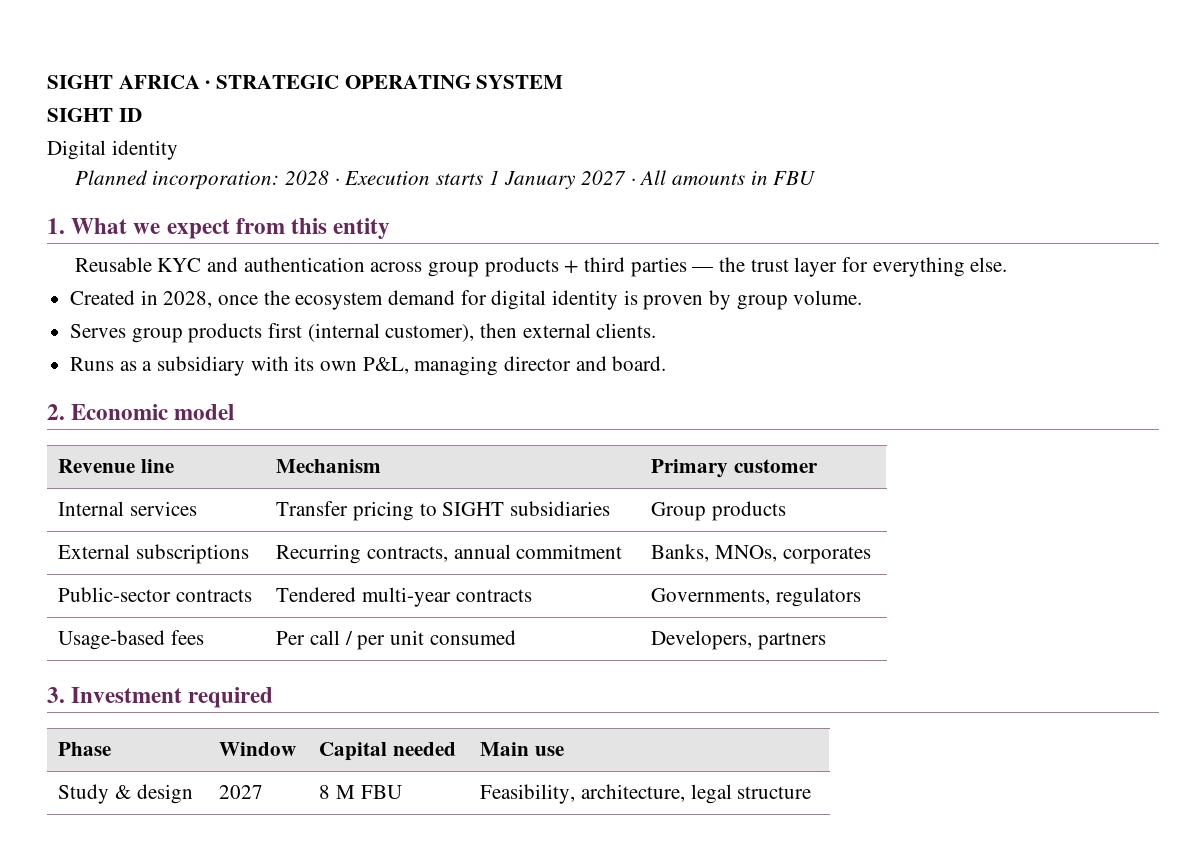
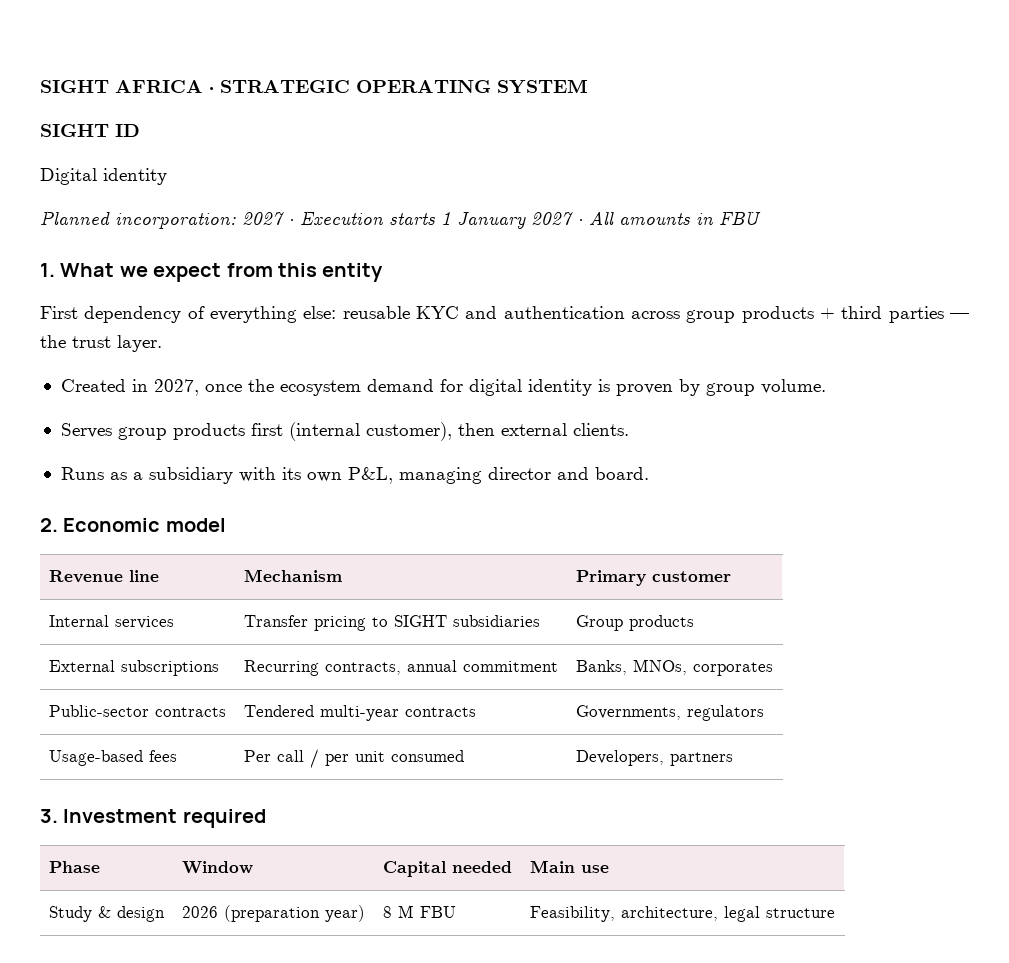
[285,170,330,185] 2028 -> [242,212,284,225] 2027
[74,257,152,272] Reusable -> [40,306,410,323] First dependency of everything else: reusable
[794,257,1008,277] layer for everything else. -> [117,335,162,352] layer.
[163,291,213,308] 2028, -> [153,379,199,396] 2027,
[219,785,264,799] 2027 -> [181,905,365,922] 2026 (preparation year)

